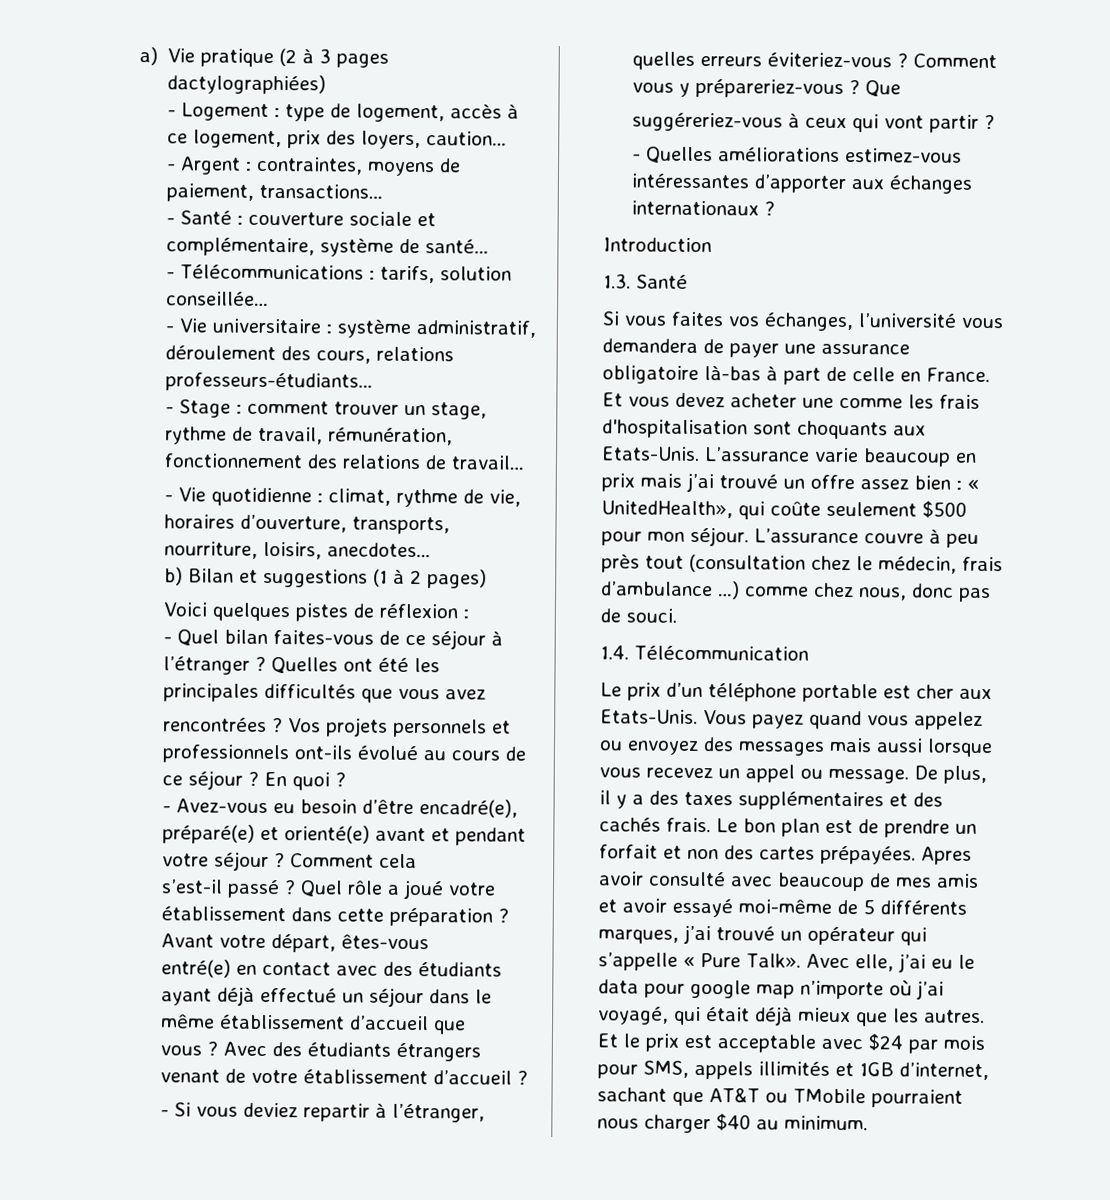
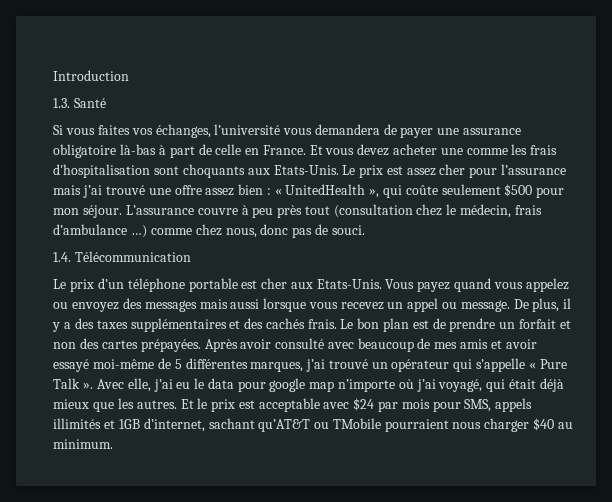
[138,47,390,68] [167,74,327,95] [166,102,519,123] [166,129,507,150] [165,156,461,177] [165,183,383,202] [165,210,436,227] [165,237,489,257] [165,264,512,284] [165,291,269,306] [164,318,536,338] [164,345,454,364] [164,372,373,392] [164,399,487,420] [164,426,453,446] [163,453,525,470] [163,487,521,508] [163,514,450,535] [163,541,431,560] [163,567,487,589] [162,602,469,622] [162,629,503,650] [162,656,440,675] [162,683,486,703] [162,717,511,738] [161,744,526,764] [161,770,346,791] [161,798,518,818] [161,824,526,846] [161,851,417,872] [160,879,496,900] [160,906,509,927] [160,933,429,953] [160,959,502,978] [160,986,492,1008] [160,1014,466,1035] [159,1041,481,1062] [159,1068,528,1085] [159,1102,485,1123] [631,51,997,70] [631,78,901,99] [631,112,995,133] [631,146,962,164] [630,173,972,194] [630,200,775,216] a) Vie pratique (2 à 3 pages dactylographiées) // - Logement : type de logement, accès à ce logement, prix des loyers, caution… // - Argent : contraintes, moyens de paiement, transactions… // - Santé : couverture sociale et complémentaire, système de santé… // - Télécommunications : tarifs, solution conseillée… // - Vie universitaire : système administratif, déroulement des cours, relations professeurs-étudiants… // - Stage : comment trouver un stage, rythme de travail, rémunération, fonctionnement des relations de travail… // - Vie quotidienne : climat, rythme de vie, horaires d’ouverture, transports, nourriture, loisirs, anecdotes… // b) Bilan et suggestions (1 à 2 pages) // Voici quelques pistes de réflexion : // - Quel bilan faites-vous de ce séjour à l’étranger ? Quelles ont été les principales difficultés que vous avez // rencontrées ? Vos projets personnels et professionnels ont-ils évolué au cours de ce séjour ? En quoi ? // - Avez-vous eu besoin d’être encadré(e), préparé(e) et orienté(e) avant et pendant votre séjour ? Comment cela // s’est-il passé ? Quel rôle a joué votre établissement dans cette préparation ? Avant votre départ, êtes-vous // entré(e) en contact avec des étudiants ayant déjà effectué un séjour dans le même établissement d’accueil que // vous ? Avec des étudiants étrangers venant de votre établissement d’accueil ? // - Si vous deviez repartir à l’étranger, quelles erreurs éviteriez-vous ? Comment vous y prépareriez-vous ? Que // suggéreriez-vous à ceux qui vont partir ? // - Quelles améliorations estimez-vous intéressantes d’apporter aux échanges internationaux ? // -> (53, 75) none
[703,447,977,467] [600,473,635,492] L’assurance varie beaucoup en prix -> [342,164,566,178] Le prix est assez cher pour l’assurance
[782,478,805,489] un -> [148,188,171,195] une
[600,500,733,519] UnitedHealth», -> [285,184,380,198] UnitedHealth »,
[920,846,972,865] Apres -> [204,339,238,352] Après
[879,900,967,915] différents -> [185,358,248,369] différentes
[745,953,801,968] Talk». -> [53,378,94,389] Talk ».
[671,1087,760,1107] que AT&T -> [258,419,311,432] qu’AT&T

